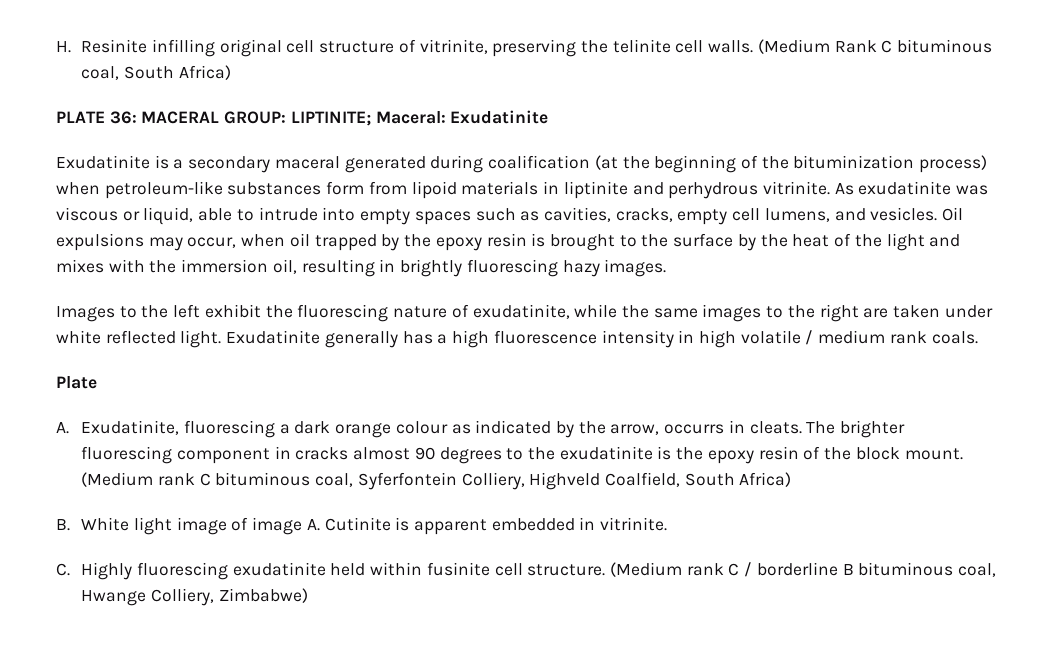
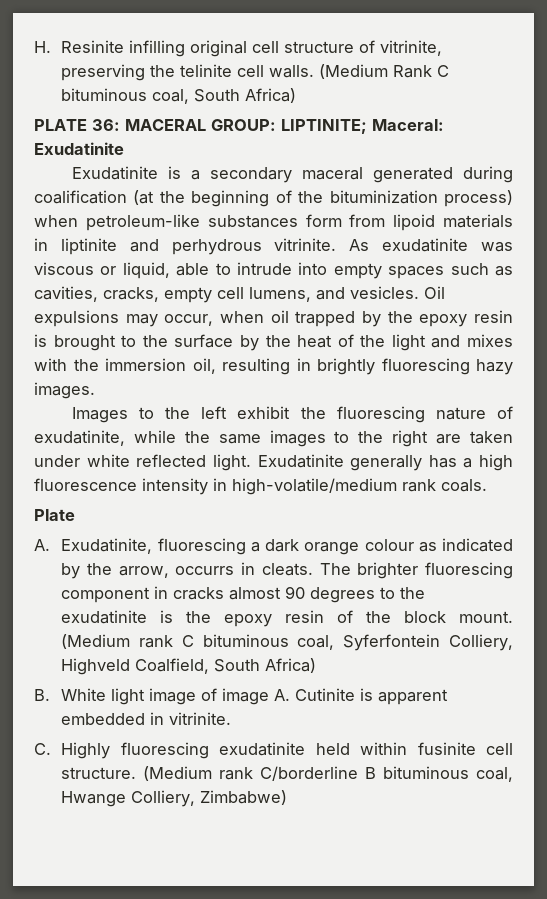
[698,330,886,348] high volatile / medium -> [232,478,397,495] high-volatile/medium
[728,562,838,577] C / borderline -> [260,766,359,781] C/borderline

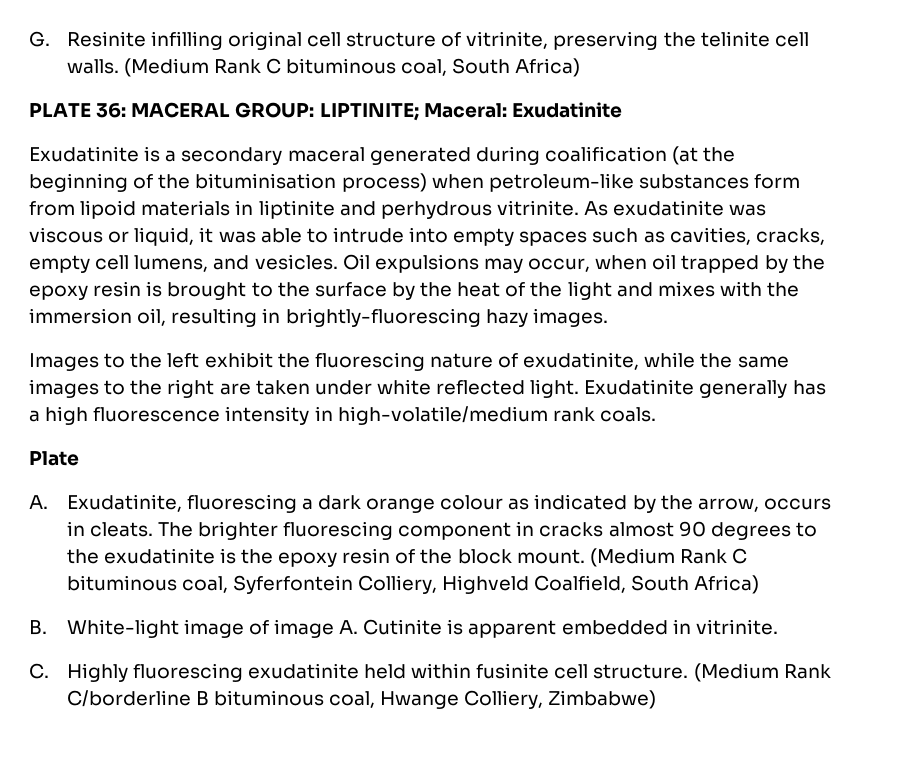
[34,41,51,53] H. -> [29,31,50,47] G.
[329,190,438,204] bituminization -> [195,173,337,189] bituminisation
(170, 270) none -> [199,227,256,243] it was
[317,358,470,375] brightly fluorescing -> [285,308,481,327] brightly-fluorescing
[175,566,235,575] occurrs -> [763,498,831,510] occurs
[139,635,174,648] rank -> [679,549,727,564] Rank
[61,688,146,705] White light -> [66,619,179,638] White-light
[219,767,254,780] rank -> [783,664,831,679] Rank

